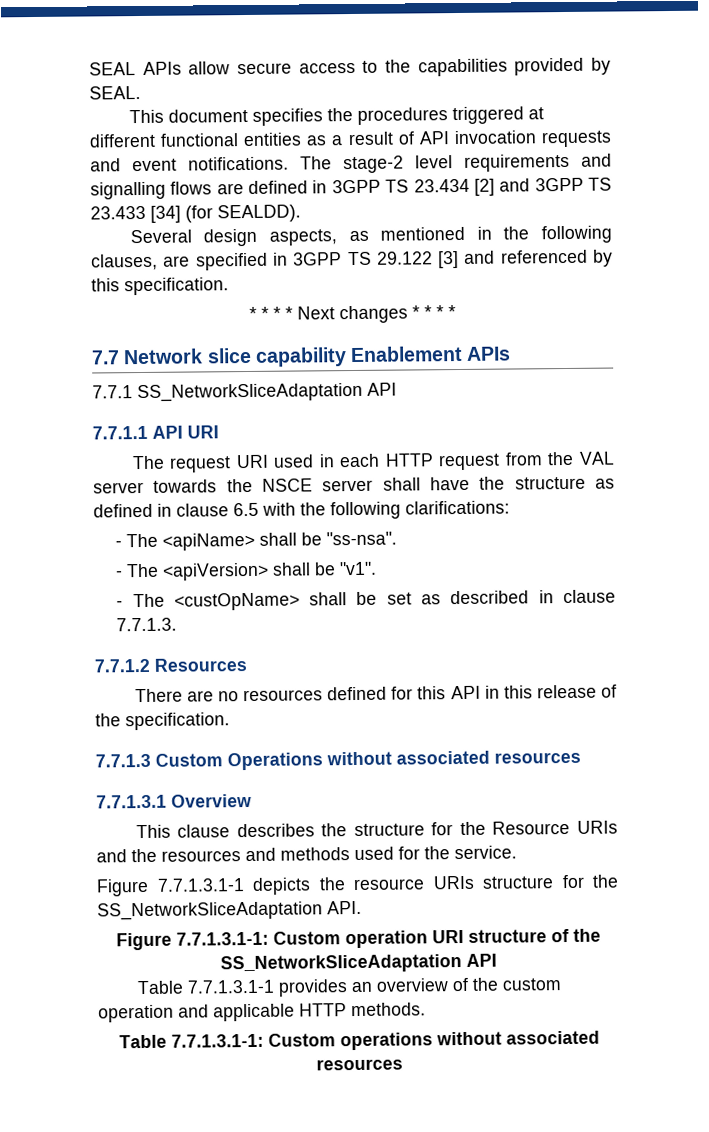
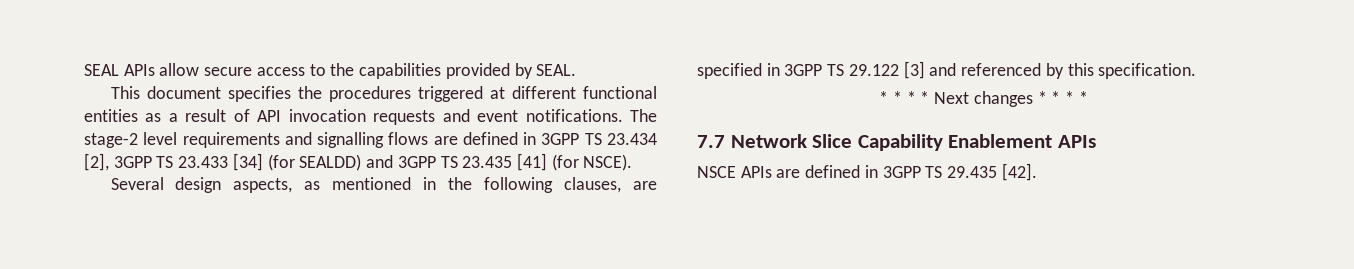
[473,178,531,196] [2] and -> [84,153,109,171] [2],
[217,204,301,223] SEALDD). -> [299,153,633,171] SEALDD) and 3GPP TS 23.435 [41] (for NSCE).
[206,347,347,367] slice capability -> [812,134,943,151] Slice Capability
[92,382,397,403] [92,425,219,440] [131,451,615,473] [93,476,615,494] [93,500,510,520] [115,531,398,551] [116,561,378,581] [116,589,616,611] [116,617,178,632] [94,658,247,673] [134,684,617,703] [95,712,230,731] [95,750,581,771] [96,793,252,809] [135,820,618,839] [96,845,517,863] [96,874,619,897] [97,900,362,921] [115,928,601,951] [219,953,497,974] [136,977,562,997] [98,1002,426,1023] [118,1030,600,1051] [315,1058,403,1071] 7.7.1 SS_NetworkSliceAdaptation API // 7.7.1.1 API URI // The request URI used in each HTTP request from the VAL server towards the NSCE server shall have the structure as defined in clause 6.5 with the following clarifications: // - The <apiName> shall be "ss-nsa". // - The <apiVersion> shall be "v1". // - The <custOpName> shall be set as described in clause 7.7.1.3. // 7.7.1.2 Resources // There are no resources defined for this API in this release of the specification. // 7.7.1.3 Custom Operations without associated resources // 7.7.1.3.1 Overview // This clause describes the structure for the Resource URIs and the resources and methods used for the service. // Figure 7.7.1.3.1-1 depicts the resource URIs structure for the SS_NetworkSliceAdaptation API. // Figure 7.7.1.3.1-1: Custom operation URI structure of the SS_NetworkSliceAdaptation API // Table 7.7.1.3.1-1 provides an overview of the custom operation and applicable HTTP methods. // Table 7.7.1.3.1-1: Custom operations without associated resources -> [697,163,1037,181] NSCE APIs are defined in 3GPP TS 29.435 [42].

